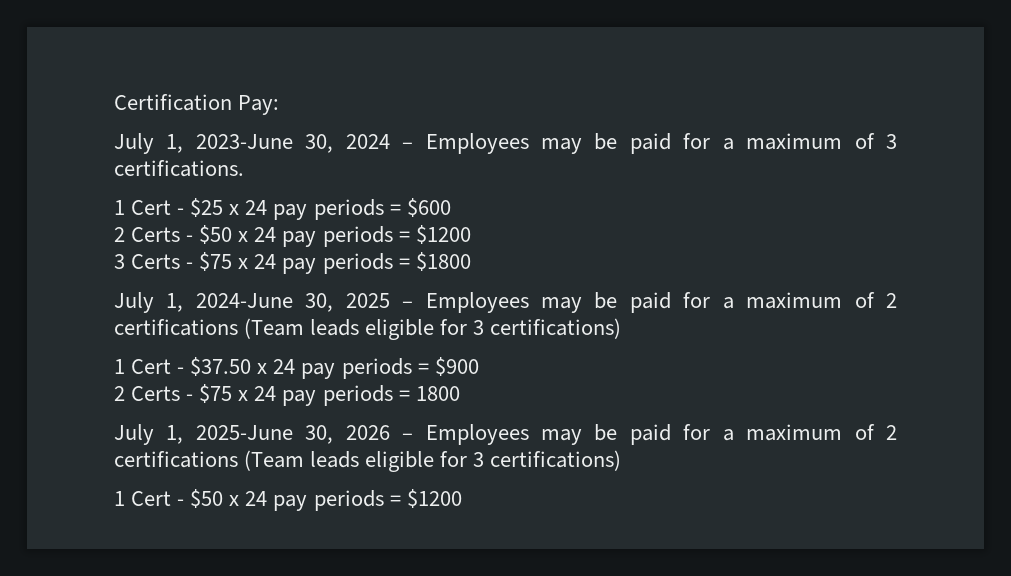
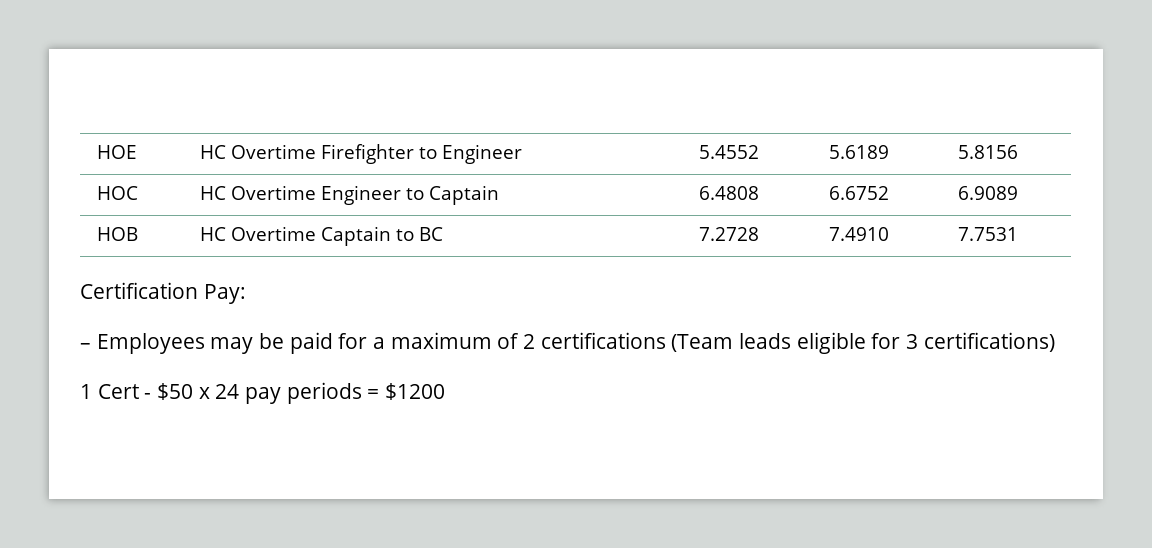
[114,94,280,115] [114,133,898,154] [114,160,244,177] [114,198,451,220] [114,225,471,247] [114,252,471,274] [114,292,898,313] [114,318,622,340] [114,357,479,379] [114,384,460,406] [114,424,390,445] Certification Pay: // July 1, 2023-June 30, 2024 – Employees may be paid for a maximum of 3 certifications. // 1 Cert - $25 x 24 pay periods = $600 // 2 Certs - $50 x 24 pay periods = $1200 // 3 Certs - $75 x 24 pay periods = $1800 // July 1, 2024-June 30, 2025 – Employees may be paid for a maximum of 2 certifications (Team leads eligible for 3 certifications) // 1 Cert - $37.50 x 24 pay periods = $900 // 2 Certs - $75 x 24 pay periods = 1800 // July 1, 2025-June 30, 2026 -> [96,145,137,159] [199,144,523,164] [698,145,759,159] [828,145,889,159] [957,145,1018,159] [96,186,138,200] [199,185,500,205] [698,186,759,200] [828,186,889,200] [957,186,1018,200] [96,227,138,241] [199,226,444,246] [698,227,759,241] [828,227,889,241] [957,227,1018,241] [80,282,246,304] HOE | HC Overtime Firefighter to Engineer | 5.4552 | 5.6189 | 5.8156 // HOC | HC Overtime Engineer to Captain | 6.4808 | 6.6752 | 6.9089 // HOB | HC Overtime Captain to BC | 7.2728 | 7.4910 | 7.7531 // Certification Pay: //

